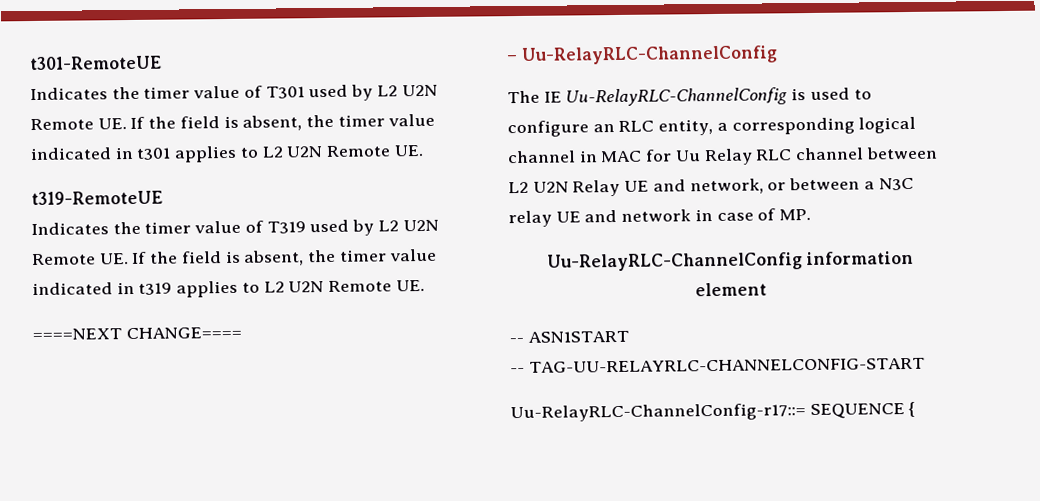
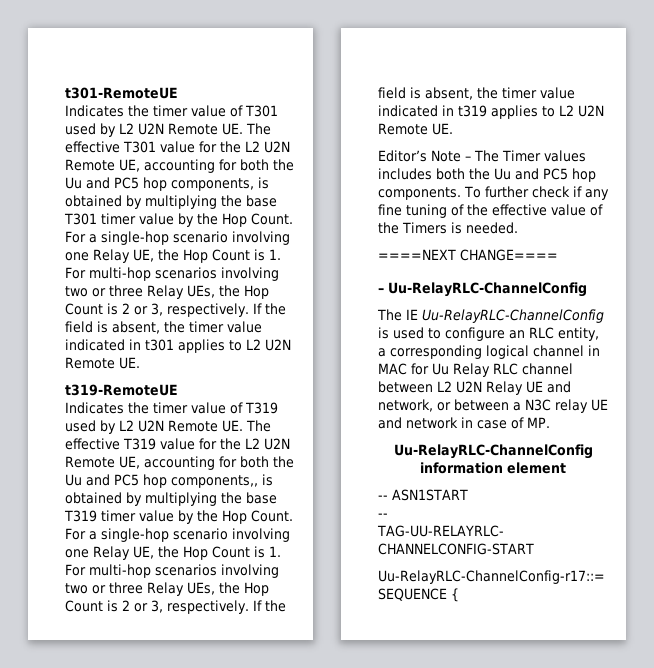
(127, 124) none -> [246,123,271,135] [65,141,290,153] [65,159,294,173] [65,177,269,191] [65,195,277,209] [64,213,293,227] [65,231,290,245] [65,249,281,263] [65,267,279,281] [65,285,269,299] [65,303,249,317] The effective T301 value for the L2 U2N Remote UE, accounting for both the Uu and PC5 hop components, is obtained by multiplying the base T301 timer value by the Hop Count. For a single-hop scenario involving one Relay UE, the Hop Count is 1. For multi-hop scenarios involving two or three Relay UEs, the Hop Count is 2 or 3, respectively.
(129, 259) none -> [246,420,271,432] [65,438,290,450] [65,456,294,470] [65,474,273,488] [65,492,277,506] [64,510,293,524] [65,528,290,542] [65,546,281,560] [65,564,279,578] [65,582,269,596] [65,600,249,614] The effective T319 value for the L2 U2N Remote UE, accounting for both the Uu and PC5 hop components,, is obtained by multiplying the base T319 timer value by the Hop Count. For a single-hop scenario involving one Relay UE, the Hop Count is 1. For multi-hop scenarios involving two or three Relay UEs, the Hop Count is 2 or 3, respectively.
(425, 285) none -> [378,150,586,162] [378,168,596,182] [378,186,609,200] [378,204,603,218] [378,222,518,234] // Editor’s Note – The Timer values includes both the Uu and PC5 hop components. To further check if any fine tuning of the effective value of the Timers is needed.

